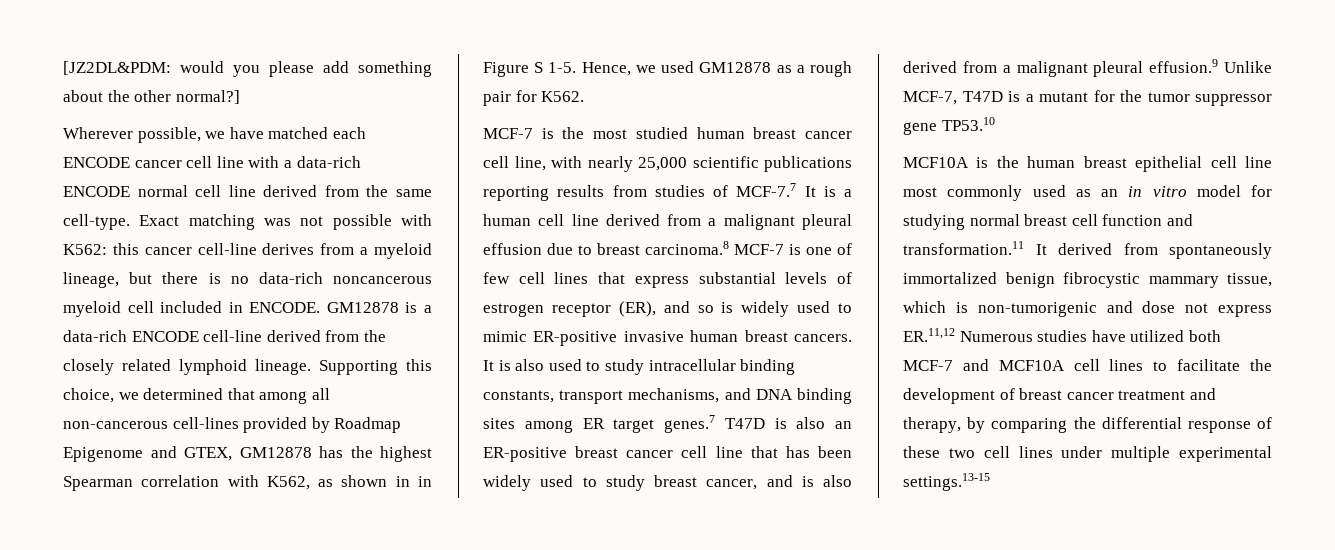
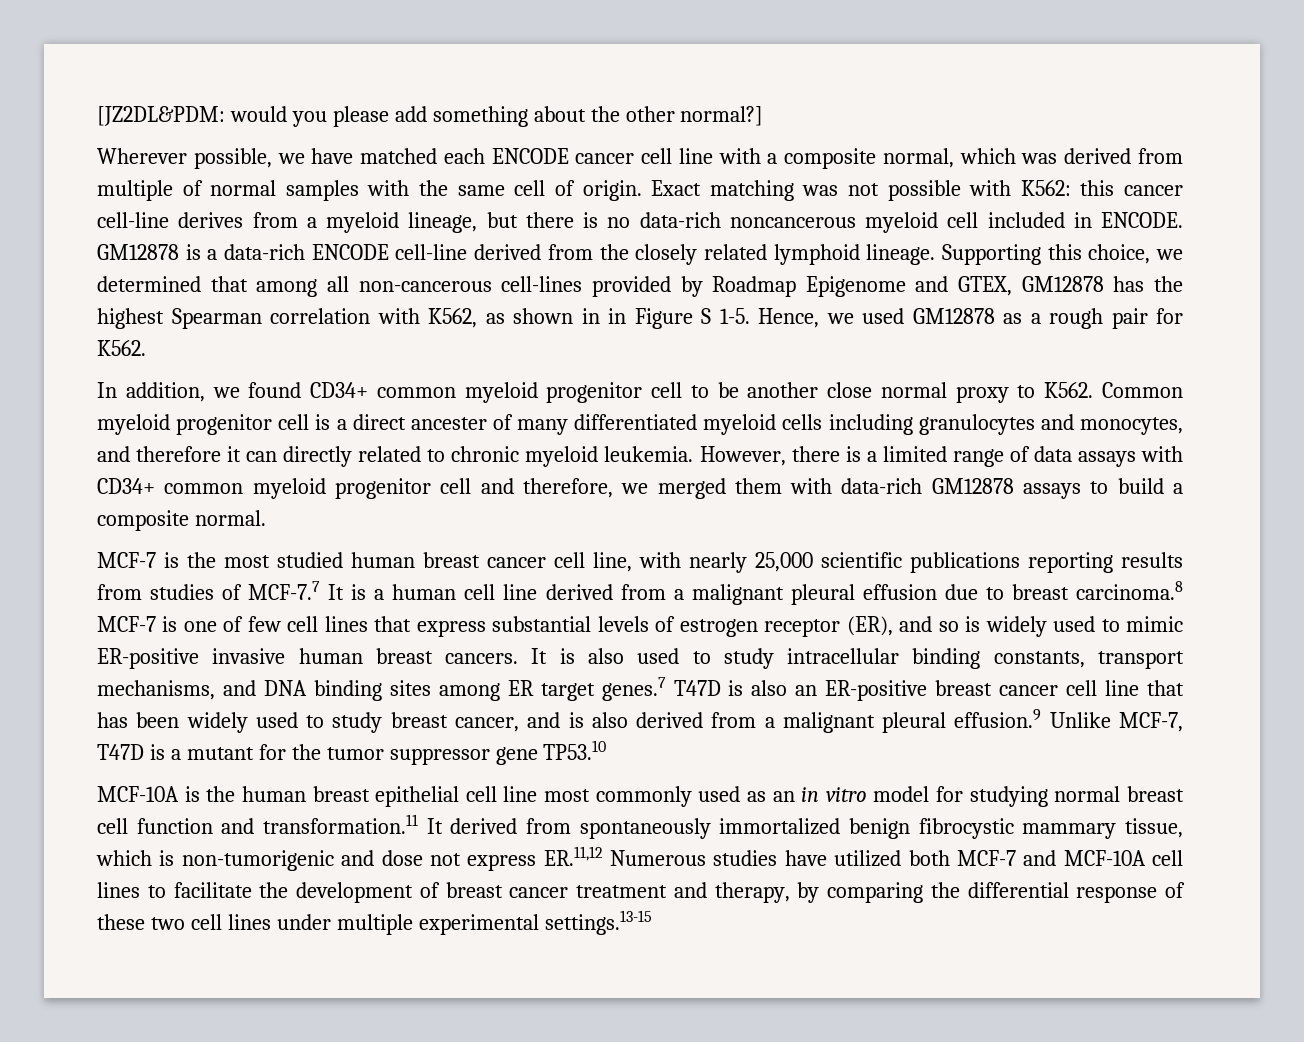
[296,156,361,168] [63,185,432,197] [63,214,130,230] data-rich ENCODE normal cell line derived from the same cell-type. -> [784,148,1183,169] [97,180,642,201] composite normal, which was derived from multiple of normal samples with the same cell of origin.
(585, 96) none -> [97,382,1183,403] [97,414,1183,435] [97,446,1184,467] [97,478,1183,499] [97,510,266,531] // In addition, we found CD34+ common myeloid progenitor cell to be another close normal proxy to K562. Common myeloid progenitor cell is a direct ancester of many differentiated myeloid cells including granulocytes and monocytes, and therefore it can directly related to chronic myeloid leukemia. However, there is a limited range of data assays with CD34+ common myeloid progenitor cell and therefore, we merged them with data-rich GM12878 assays to build a composite normal.
[903,157,969,168] MCF10A -> [97,786,179,802] MCF-10A
[998,360,1065,371] MCF10A -> [1063,850,1146,866] MCF-10A

